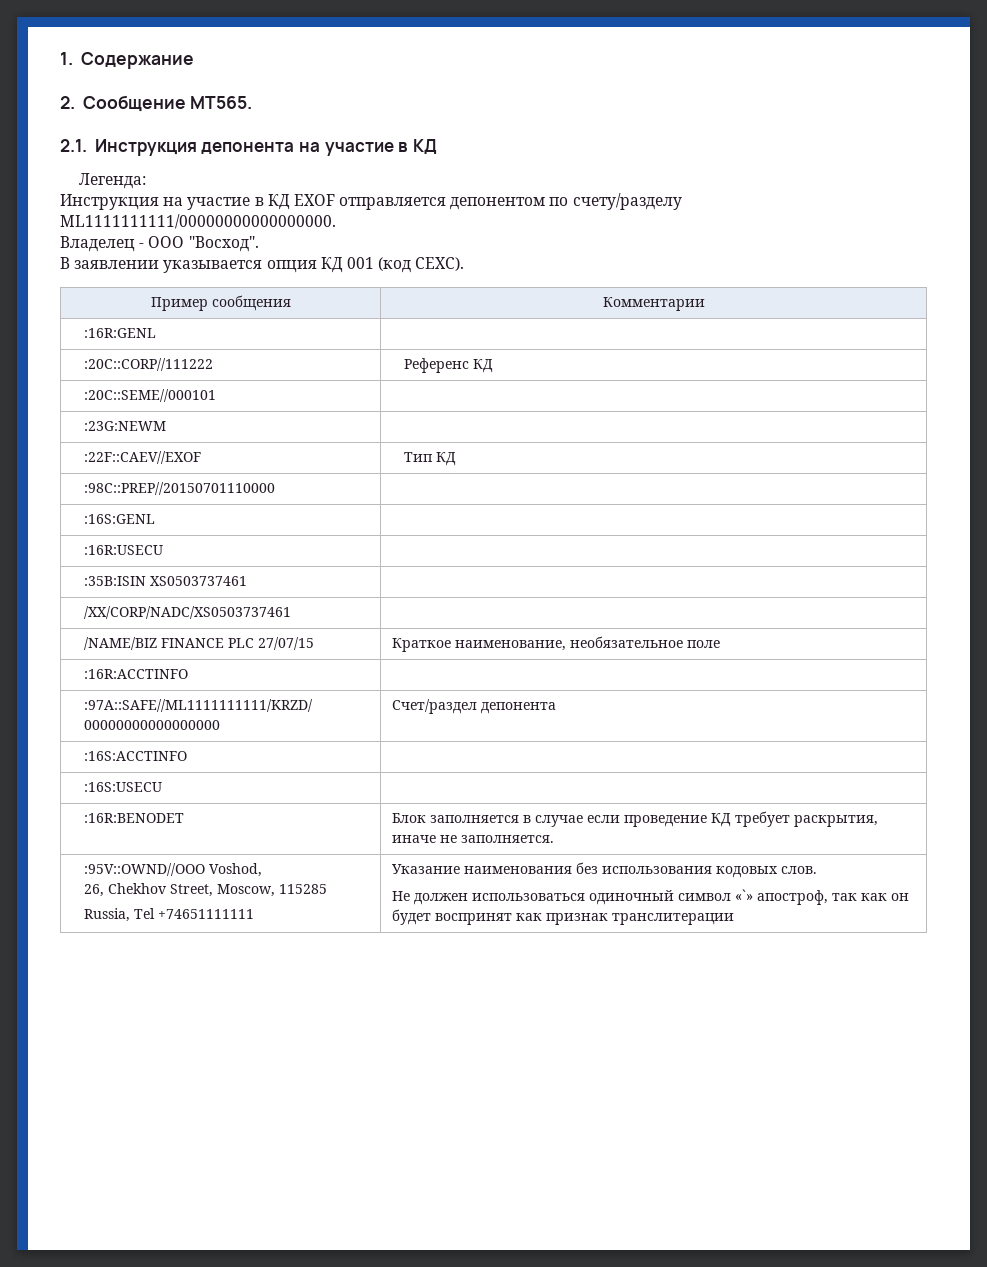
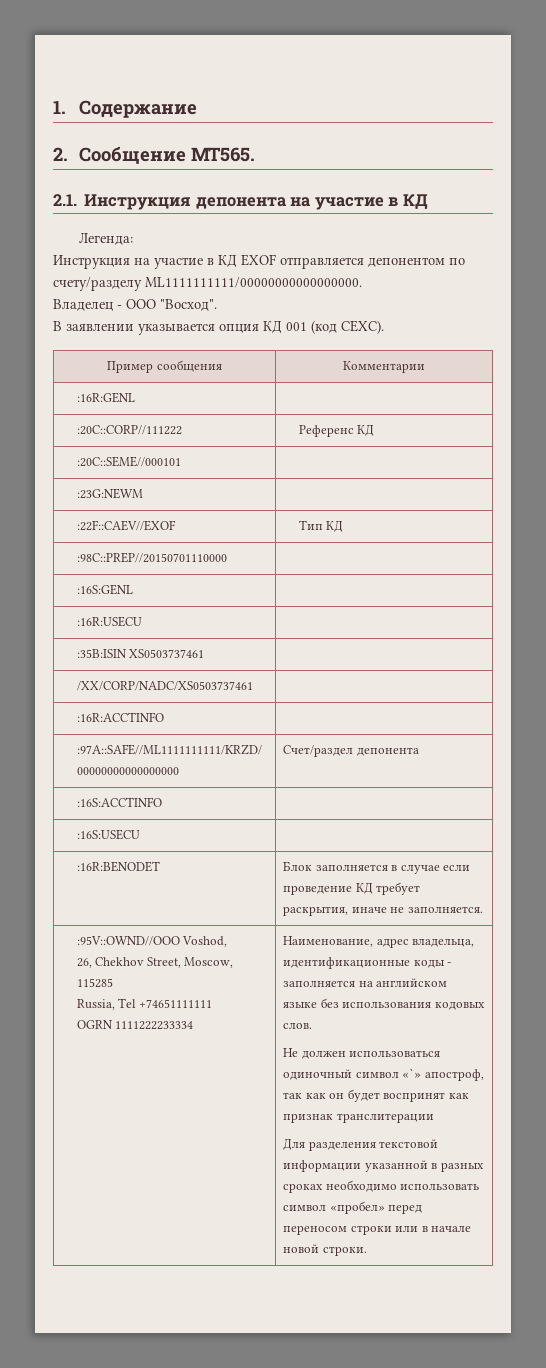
[83,637,314,650] [392,636,721,652] // /NAME/BIZ FINANCE PLC 27/07/15 | Краткое наименование, необязательное поле -> (253, 686) none
[392,864,573,874] | Указание наименования -> [76,1020,194,1030] [283,936,475,948] [283,957,452,969] [283,978,448,987] [283,1002,318,1008] // OGRN 1111222233334 | Наименование, адрес владельца, идентификационные коды - заполняется на английском языке
(735, 919) none -> [283,1138,439,1151] [283,1160,484,1172] [283,1180,480,1193] [283,1201,423,1214] [283,1225,472,1235] [283,1244,367,1256] // Для разделения текстовой информации указанной в разных сроках необходимо использовать символ «пробел» перед переносом строки или в начале новой строки.

